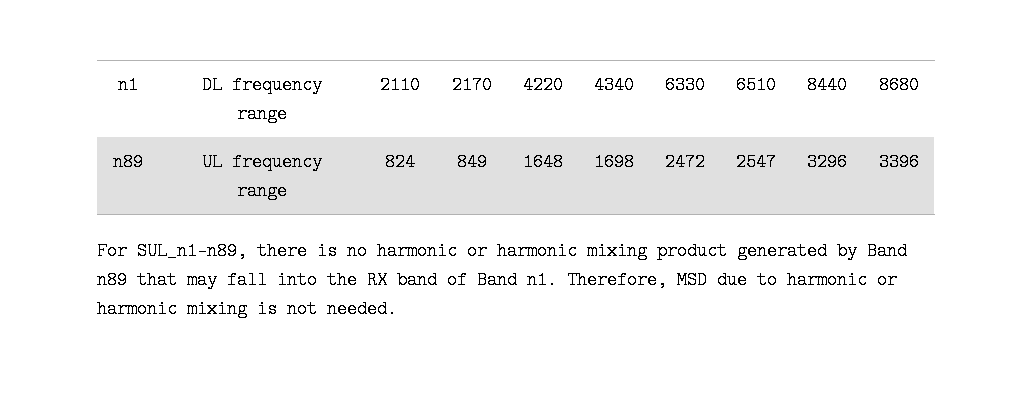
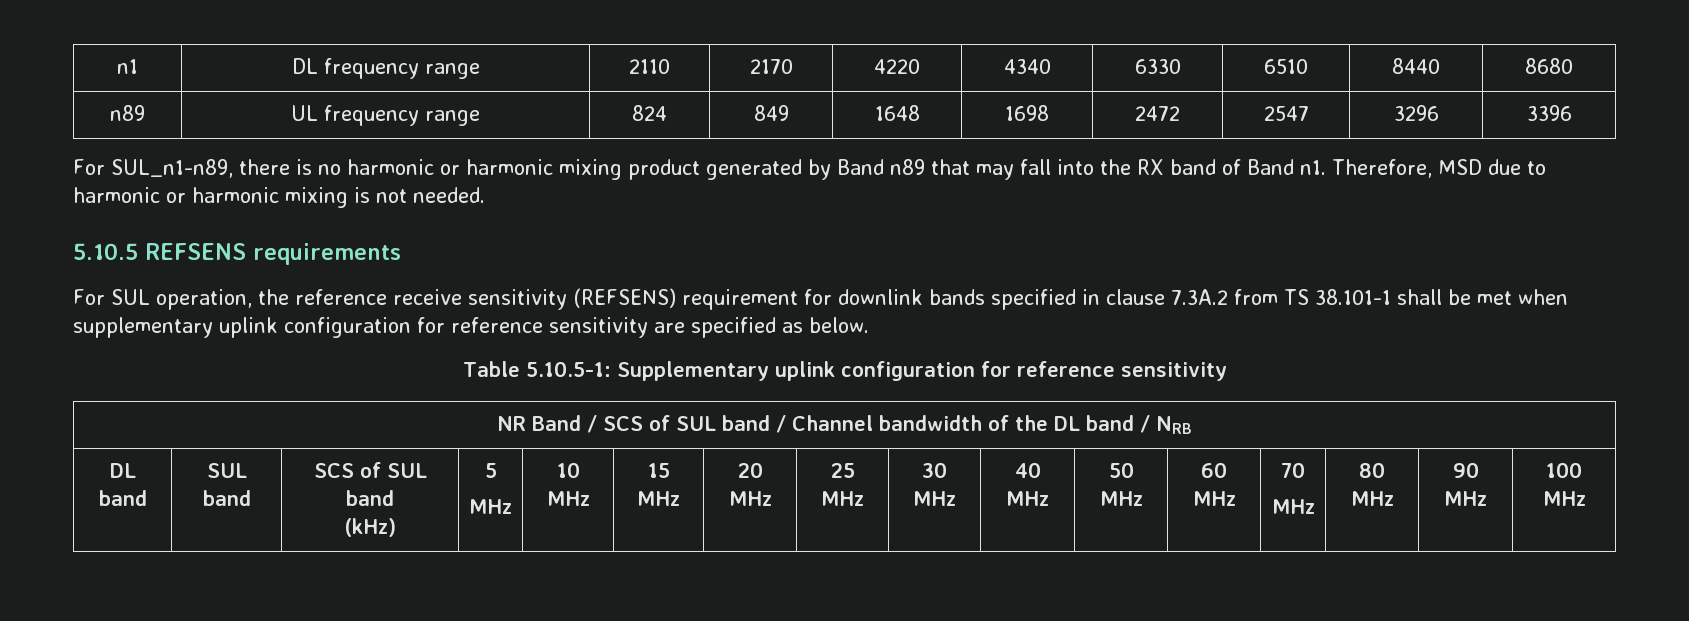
(397, 309) none -> [73,243,401,265] [73,288,1568,310] [73,317,869,338] [462,361,1227,381] [497,415,1192,434] [109,463,136,478] [98,490,147,506] [206,463,247,478] [202,490,251,506] [313,462,427,478] [346,490,394,506] [344,518,396,537] [484,463,497,478] [469,499,512,514] [556,462,580,478] [546,491,590,506] [647,463,670,478] [637,491,680,506] [737,462,763,478] [728,491,772,506] [830,463,855,478] [821,491,864,506] [922,462,947,478] [913,491,956,506] [1014,462,1041,478] [1006,491,1049,506] [1108,462,1134,478] [1099,491,1143,506] [1201,462,1227,478] [1192,491,1236,506] [1281,462,1305,478] [1271,499,1315,514] [1359,462,1385,478] [1350,491,1394,506] [1452,462,1479,478] [1444,491,1487,506] [1546,462,1582,478] [1542,491,1586,506] // 5.10.5 REFSENS requirements // For SUL operation, the reference receive sensitivity (REFSENS) requirement for downlink bands specified in clause 7.3A.2 from TS 38.101-1 shall be met when supplementary uplink configuration for reference sensitivity are specified as below. // Table 5.10.5-1: Supplementary uplink configuration for reference sensitivity // NR Band / SCS of SUL band / Channel bandwidth of the DL band / NRB // DL band | SUL band | SCS of SUL band // (kHz) | 5 // MHz | 10 MHz | 15 MHz | 20 MHz | 25 MHz | 30 MHz | 40 MHz | 50 MHz | 60 MHz | 70 // MHz | 80 MHz | 90 MHz | 100 MHz

